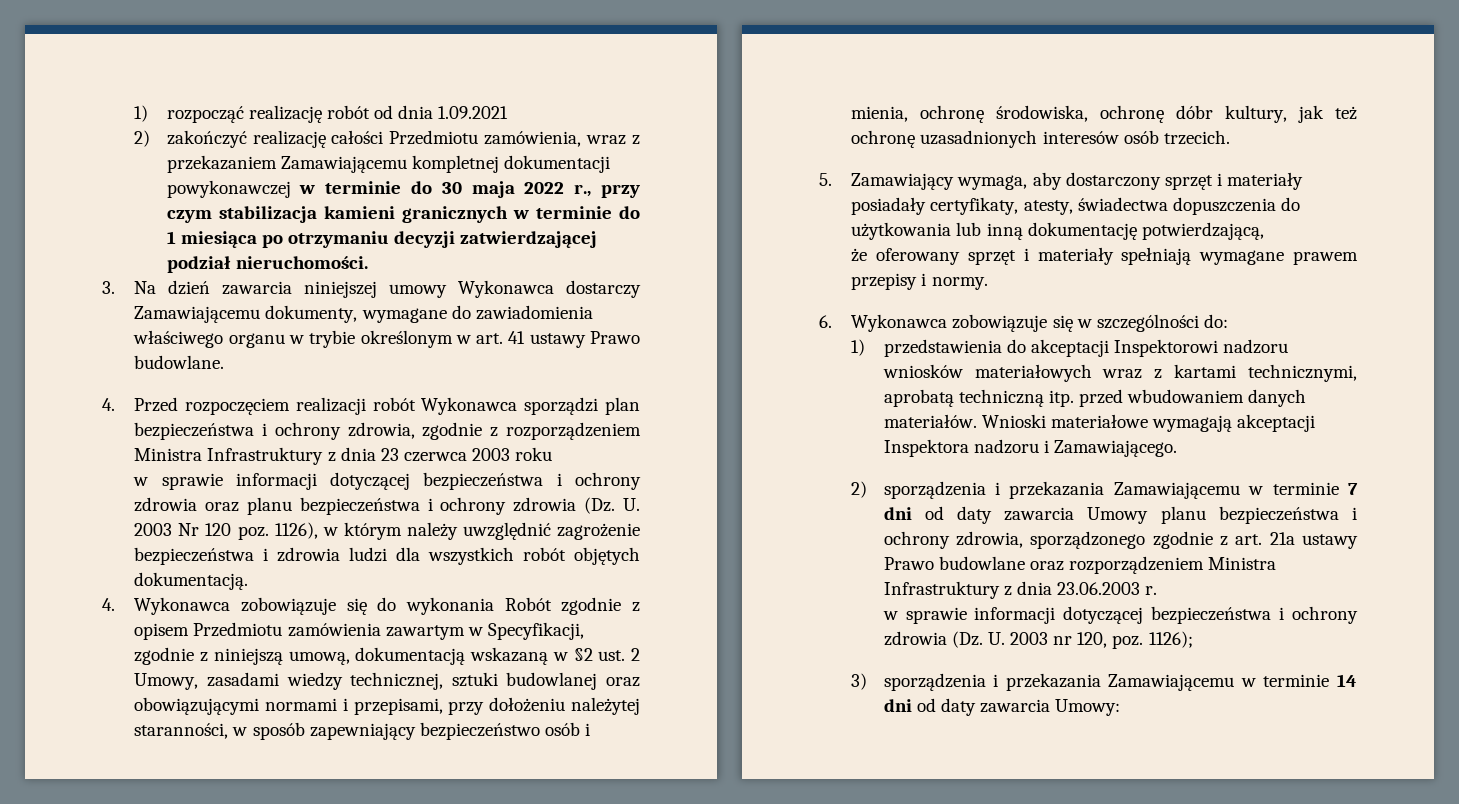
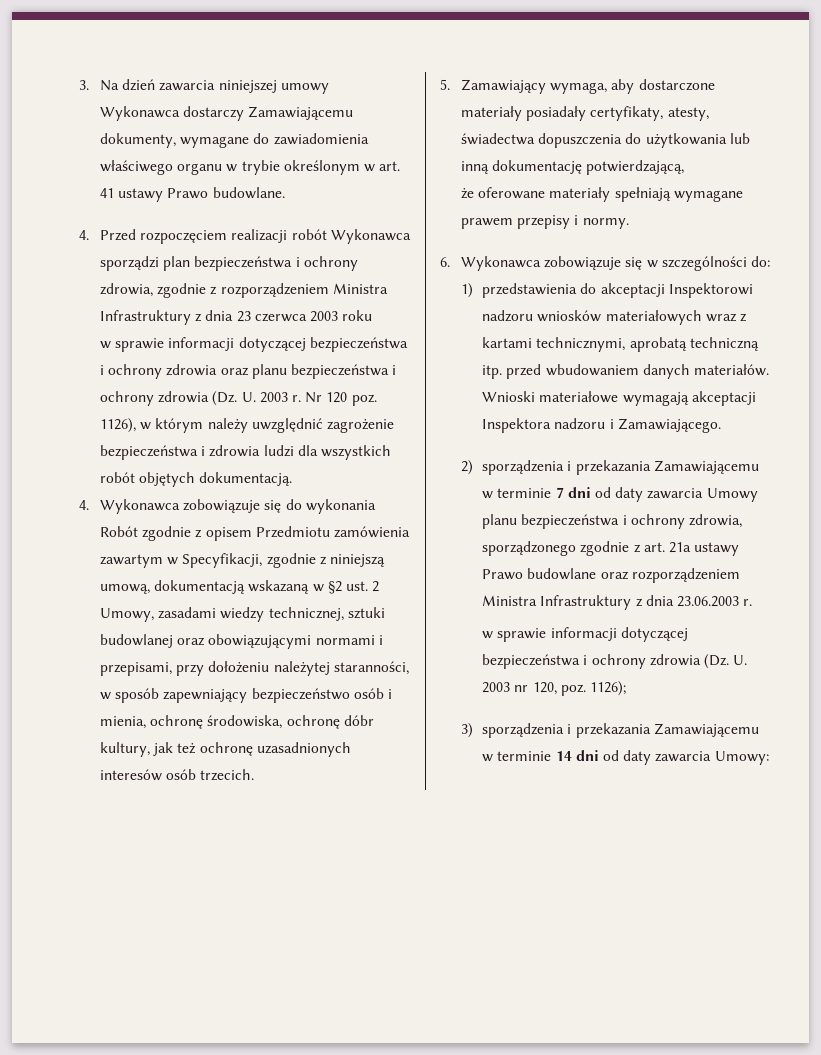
[134,105,509,123] [134,130,640,148] [166,155,611,173] [166,180,640,198] [166,206,641,223] [166,231,598,248] [166,256,368,273] 1) rozpocząć realizację robót od dnia 1.09.2021 // 2) zakończyć realizację całości Przedmiotu zamówienia, wraz z przekazaniem Zamawiającemu kompletnej dokumentacji powykonawczej w terminie do 30 maja 2022 r., przy czym stabilizacja kamieni granicznych w terminie do 1 miesiąca po otrzymaniu decyzji zatwierdzającej podział nieruchomości. // -> (79, 85) none
(173, 529) none -> [292,395,302,402] r.
[1065,172,1222,190] dostarczony sprzęt i -> [638,79,715,91] dostarczone
[876,248,1029,265] oferowany sprzęt i -> [478,187,546,199] oferowane

